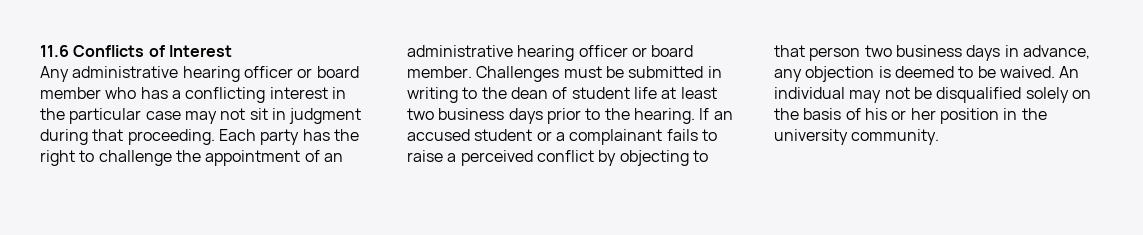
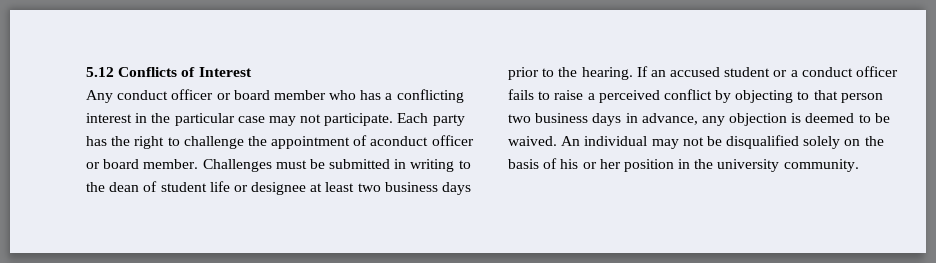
[40,45,69,57] 11.6 -> [86,67,114,77] 5.12
[72,66,240,82] administrative hearing -> [117,90,169,100] conduct
[249,108,362,124] [40,129,215,145] sit in judgment during that proceeding. -> [324,113,394,126] participate.
[323,153,343,162] [407,45,575,61] an administrative hearing -> [370,136,429,146] aconduct
(657, 93) none -> [233,182,307,195] or designee
[569,129,663,145] complainant -> [801,66,899,77] conduct officer

